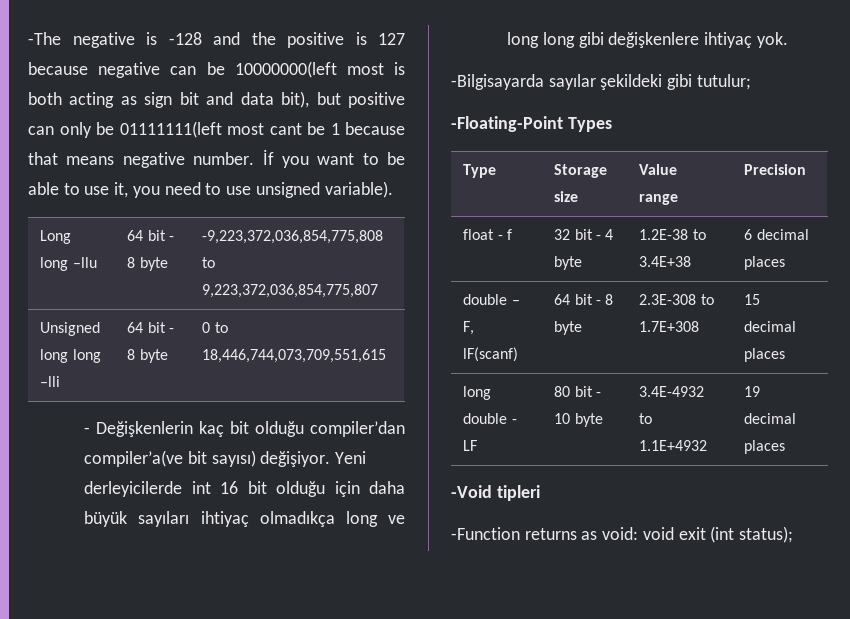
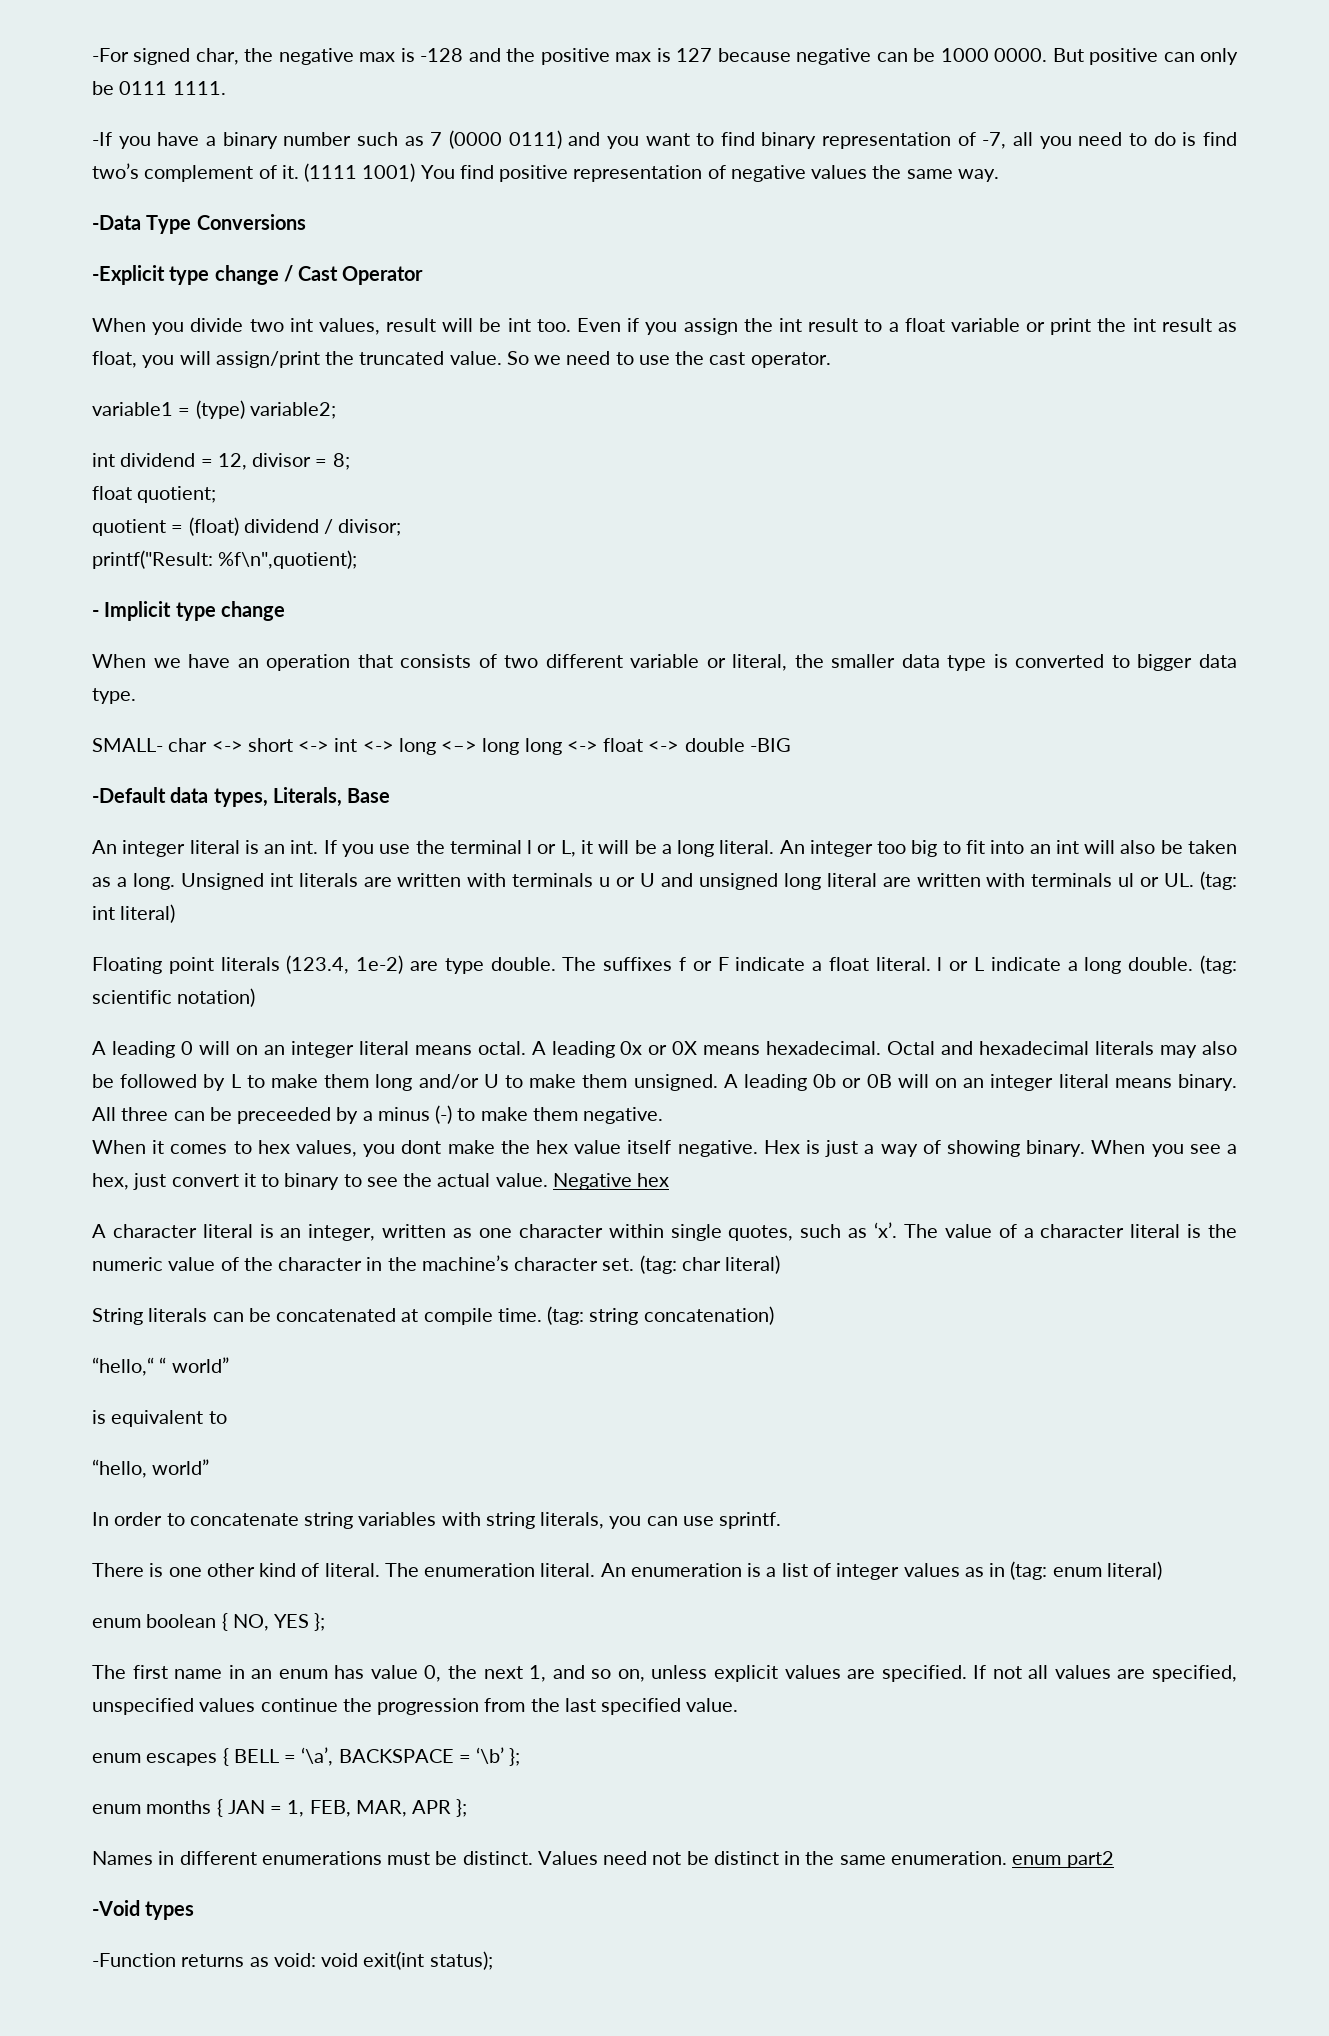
[28,32,135,48] -The negative -> [92,48,396,65] -For signed char, the negative max
(344, 40) none -> [615,52,652,62] max
[234,61,405,78] [28,91,405,108] [28,121,405,138] [28,149,405,168] [28,181,393,198] [40,230,72,244] [40,257,97,271] [127,230,175,241] [127,257,168,271] [202,230,384,244] [202,257,216,268] [202,284,379,298] [40,322,101,336] [40,349,101,363] [40,376,61,387] [127,322,175,333] [127,349,168,363] [202,322,228,333] [202,349,387,363] [84,421,405,437] [84,450,367,467] [84,481,405,497] [84,511,406,527] [507,32,788,48] [451,74,751,90] [451,116,612,132] [463,164,497,178] [554,164,608,178] [554,191,579,202] [639,164,678,175] [639,194,679,205] [744,164,807,175] [463,229,513,240] [554,229,614,240] [554,256,583,270] [639,229,706,240] [639,256,692,267] [744,229,809,240] [744,256,786,270] [463,294,520,305] [463,321,475,335] [463,347,519,362] [554,294,614,305] [554,321,583,335] [639,294,714,305] [639,321,700,332] [744,294,761,305] [744,321,797,332] [744,348,786,362] [463,386,492,400] [463,413,517,424] [463,440,478,451] [554,386,602,397] [554,413,603,427] [639,386,705,397] [639,413,653,424] [639,440,708,451] [744,386,761,397] [744,413,797,424] [744,440,786,454] 10000000(left most is both acting as sign bit and data bit), but positive can only be 01111111(left most cant be 1 because that means negative number. İf you want to be able to use it, you need to use unsigned variable). // Long long –llu | 64 bit - 8 byte | -9,223,372,036,854,775,808 to 9,223,372,036,854,775,807 // Unsigned long long –lli | 64 bit - 8 byte | 0 to 18,446,744,073,709,551,615 // - Değişkenlerin kaç bit olduğu compiler’dan compiler’a(ve bit sayısı) değişiyor. Yeni derleyicilerde int 16 bit olduğu için daha büyük sayıları ihtiyaç olmadıkça long ve long long gibi değişkenlere ihtiyaç yok. // -Bilgisayarda sayılar şekildeki gibi tutulur; // -Floating-Point Types // Type | Storage size | Value range | Precision // float - f | 32 bit - 4 byte | 1.2E-38 to 3.4E+38 | 6 decimal places // double – F, lF(scanf) | 64 bit - 8 byte | 2.3E-308 to 1.7E+308 | 15 decimal places // long double - LF | 80 bit - 10 byte | 3.4E-4932 to 1.1E+4932 | 19 decimal places -> [940,48,1239,65] [92,81,226,95] [92,130,1238,149] [92,163,999,182] [92,214,306,234] [92,265,424,285] [92,318,1238,335] [92,351,831,368] [92,400,336,419] [92,453,350,470] [92,486,217,503] [92,517,402,536] [92,550,358,569] [92,601,285,621] [92,654,1237,671] [92,688,136,704] [92,738,791,755] [92,787,391,807] [92,840,1237,857] [92,871,1237,890] [92,904,176,923] [92,955,1237,974] [92,988,256,1007] [92,1041,1238,1058] [92,1074,1238,1091] [92,1105,664,1124] [92,1140,1238,1157] [92,1173,670,1190] [92,1222,1237,1241] [92,1255,781,1274] [92,1306,774,1325] [92,1357,229,1376] [92,1410,227,1427] [92,1459,210,1478] [92,1512,782,1529] [92,1561,1162,1580] [92,1613,326,1631] [92,1665,1237,1682] [92,1698,739,1715] [92,1747,521,1766] [92,1799,468,1817] [92,1851,1114,1868] 1000 0000. But positive can only be 0111 1111. // -If you have a binary number such as 7 (0000 0111) and you want to find binary representation of -7, all you need to do is find two’s complement of it. (1111 1001) You find positive representation of negative values the same way. // -Data Type Conversions // -Explicit type change / Cast Operator // When you divide two int values, result will be int too. Even if you assign the int result to a float variable or print the int result as float, you will assign/print the truncated value. So we need to use the cast operator. // variable1 = (type) variable2; // int dividend = 12, divisor = 8; // float quotient; // quotient = (float) dividend / divisor; // printf("Result: %f\n",quotient); // - Implicit type change // When we have an operation that consists of two different variable or literal, the smaller data type is converted to bigger data type. // SMALL- char <-> short <-> int <-> long <–> long long <-> float <-> double -BIG // -Default data types, Literals, Base // An integer literal is an int. If you use the terminal l or L, it will be a long literal. An integer too big to fit into an int will also be taken as a long. Unsigned int literals are written with terminals u or U and unsigned long literal are written with terminals ul or UL. (tag: int literal) // Floating point literals (123.4, 1e-2) are type double. The suffixes f or F indicate a float literal. l or L indicate a long double. (tag: scientific notation) // A leading 0 will on an integer literal means octal. A leading 0x or 0X means hexadecimal. Octal and hexadecimal literals may also be followed by L to make them long and/or U to make them unsigned. A leading 0b or 0B will on an integer literal means binary. All three can be preceeded by a minus (-) to make them negative. // When it comes to hex values, you dont make the hex value itself negative. Hex is just a way of showing binary. When you see a hex, just convert it to binary to see the actual value. Negative hex // A character literal is an integer, written as one character within single quotes, such as ‘x’. The value of a character literal is the numeric value of the character in the machine’s character set. (tag: char literal) // String literals can be concatenated at compile time. (tag: string concatenation) // “hello,“ “ world” // is equivalent to // “hello, world” // In order to concatenate string variables with string literals, you can use sprintf. // There is one other kind of literal. The enumeration literal. An enumeration is a list of integer values as in (tag: enum literal) // enum boolean { NO, YES }; // The first name in an enum has value 0, the next 1, and so on, unless explicit values are specified. If not all values are specified, unspecified values continue the progression from the last specified value. // enum escapes { BELL = ‘\a’, BACKSPACE = ‘\b’ }; // enum months { JAN = 1, FEB, MAR, APR }; // Names in different enumerations must be distinct. Values need not be distinct in the same enumeration. enum part2
[496,485,540,501] tipleri -> [145,1901,195,1920] types
[678,526,735,543] exit (int -> [363,1951,425,1970] exit(int

